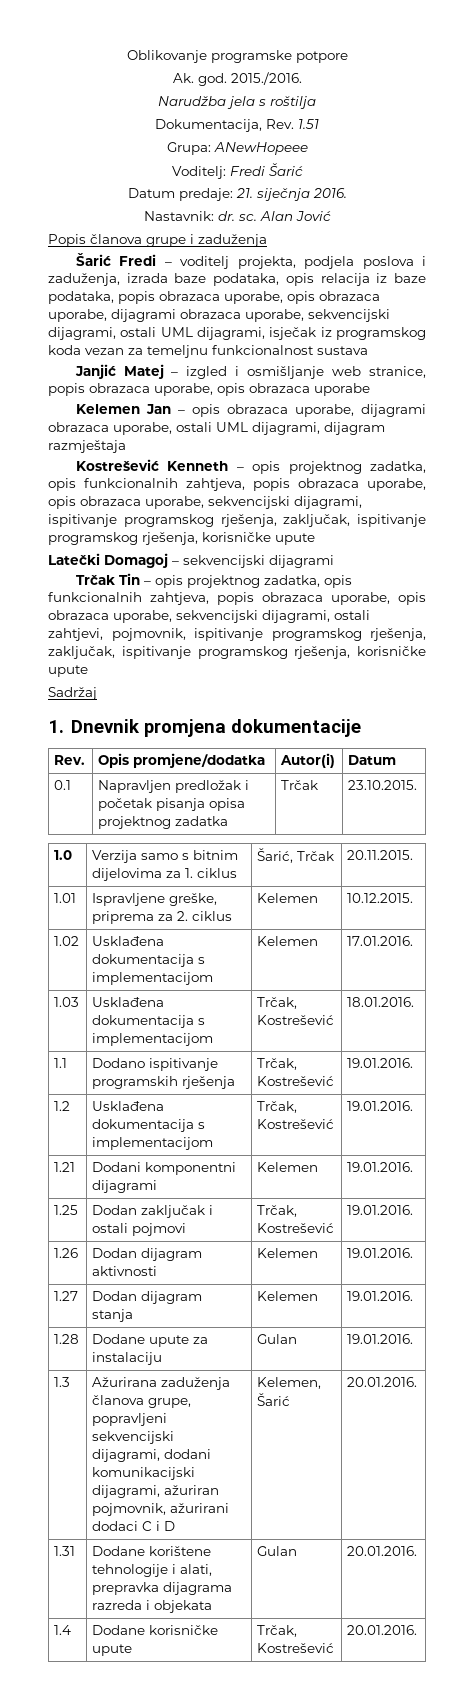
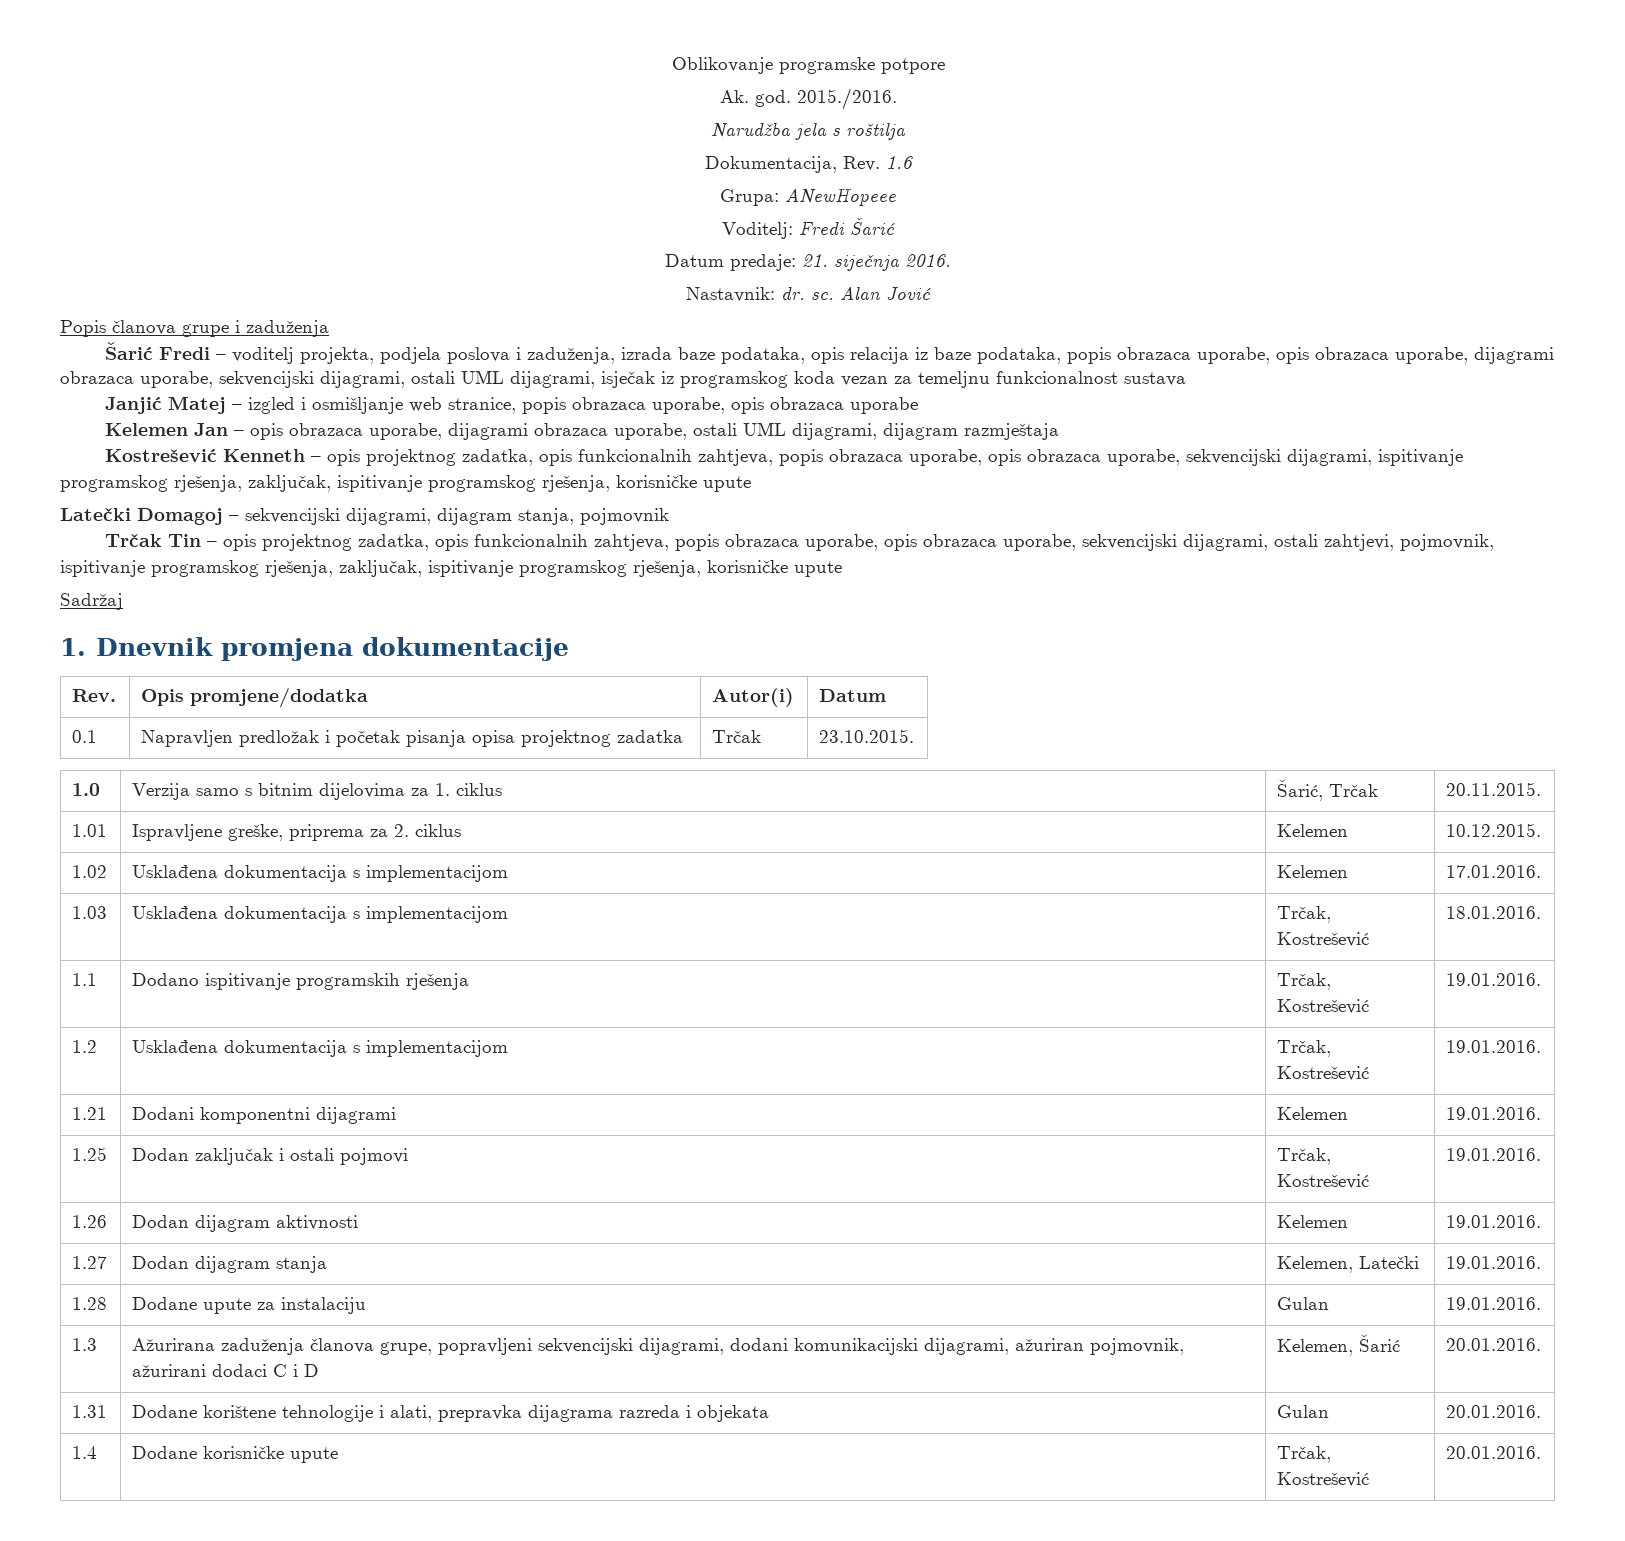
[298,119,319,129] 1.51 -> [885,156,913,169] 1.6
[269,555,334,568] dijagrami -> [346,508,669,525] dijagrami, dijagram stanja, pojmovnik
[257,1291,319,1301] Kelemen -> [1277,1256,1420,1273] Kelemen, Latečki

